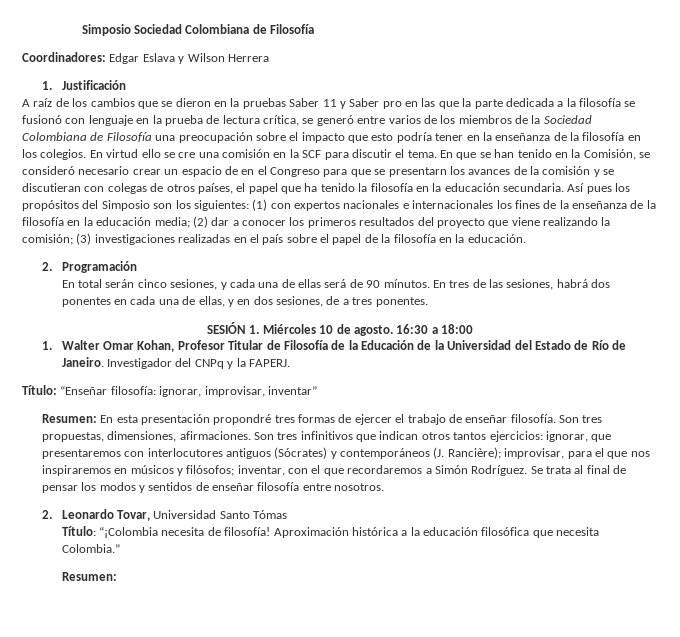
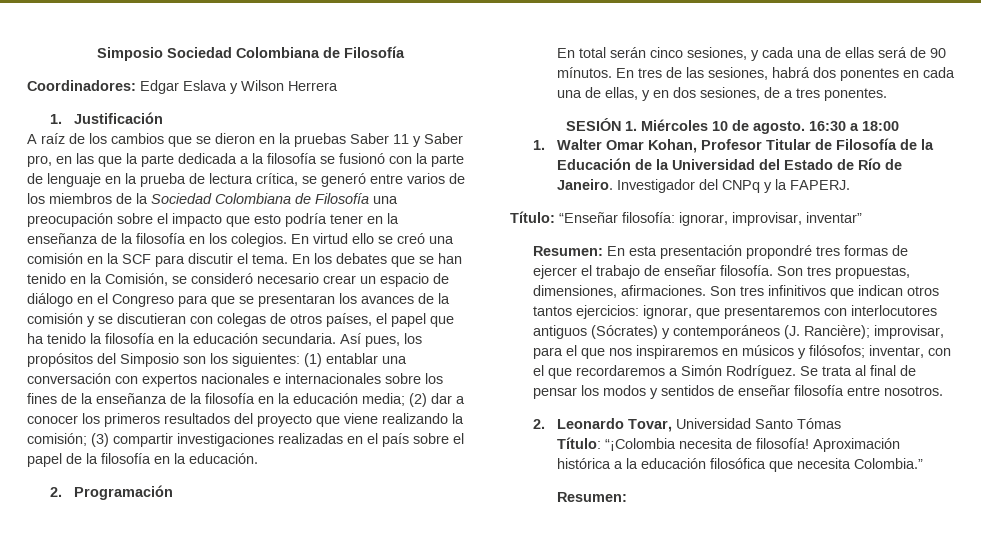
[382,101,402,109] pro -> [27,155,52,167] pro,
(86, 121) none -> [416,153,464,167] [27,173,43,184] la parte de
[178,152,196,158] cre -> [397,233,425,244] creó
(453, 154) none -> [314,253,387,264] los debates
(238, 170) none -> [27,293,73,307] diálogo
[388,167,447,177] presentarn -> [258,294,335,307] presentaran
[586,186,612,194] pues -> [365,336,400,347] pues,
(268, 205) none -> [326,353,407,364] [27,373,111,384] entablar una conversación
(494, 204) none -> [385,373,421,384] sobre
(92, 239) none -> [113,433,173,447] compartir

